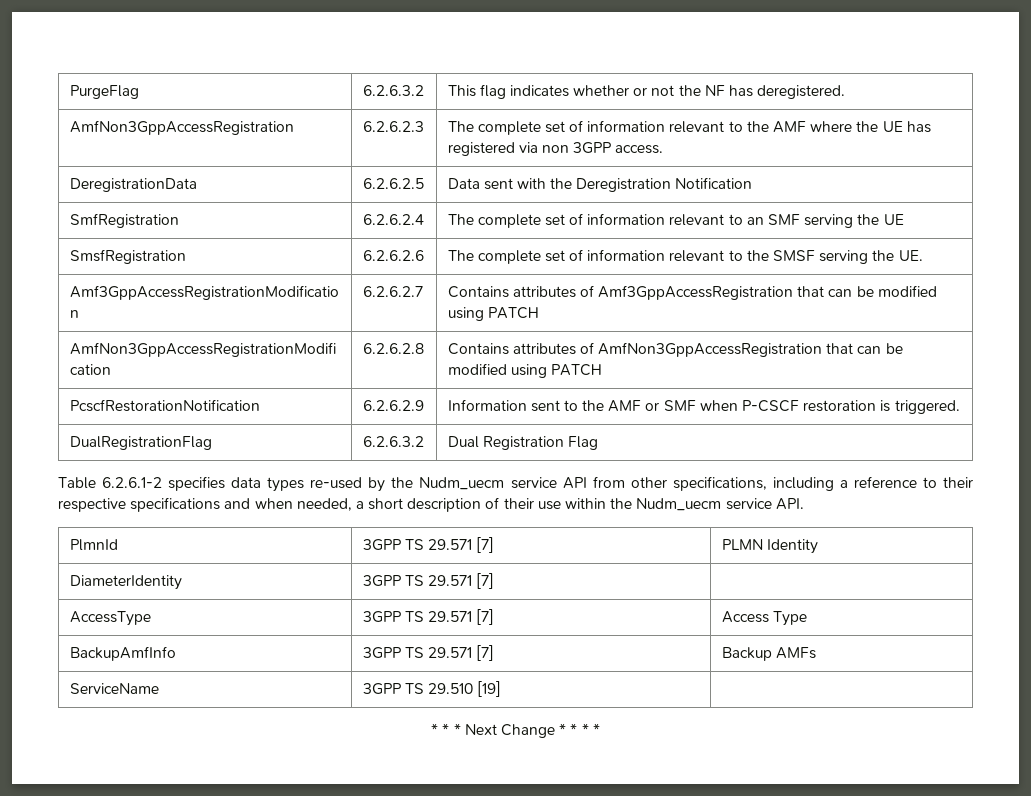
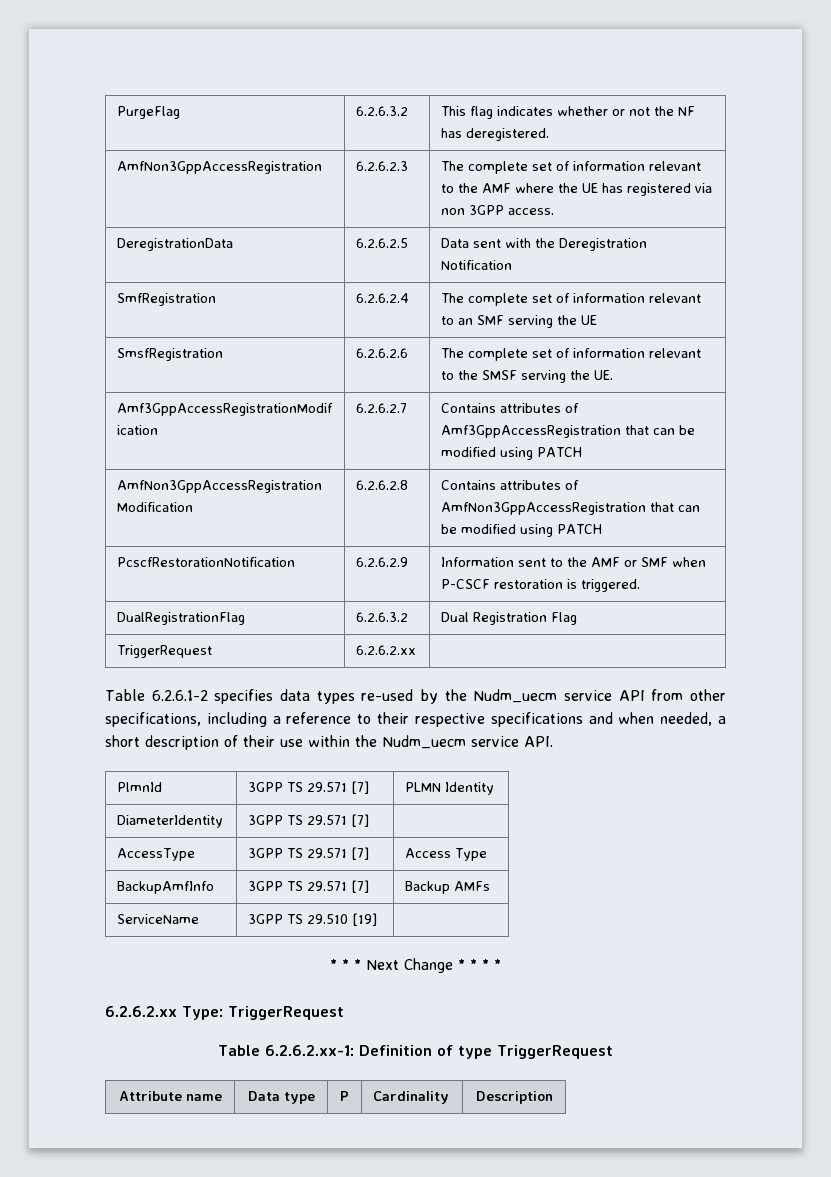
(598, 443) none -> [117,645,213,658] [356,645,417,655] // TriggerRequest | 6.2.6.2.xx |
(600, 729) none -> [105,1006,344,1020] [218,1045,613,1059] [118,1091,222,1101] [247,1091,315,1104] [340,1091,349,1101] [373,1091,450,1104] [475,1091,553,1104] // 6.2.6.2.xx Type: TriggerRequest // Table 6.2.6.2.xx-1: Definition of type TriggerRequest // Attribute name | Data type | P | Cardinality | Description

